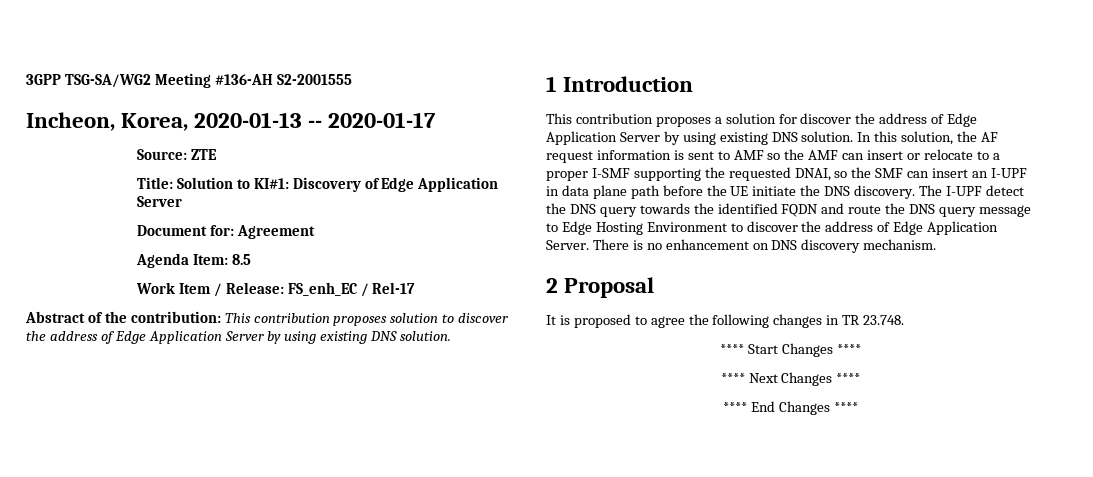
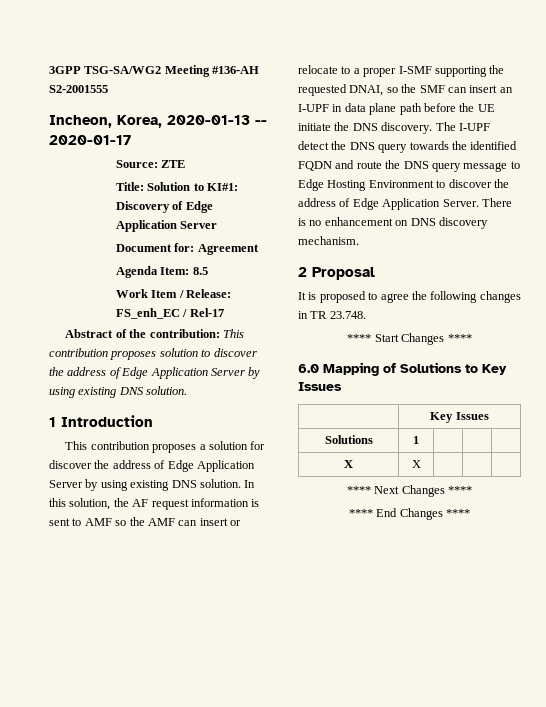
(861, 349) none -> [298,362,507,376] [298,382,342,391] [430,412,489,423] [324,435,373,444] [413,436,419,444] [344,460,353,468] [411,460,421,468] // 6.0 Mapping of Solutions to Key Issues // | Key Issues // Solutions | 1 | | | // X | X | | |

